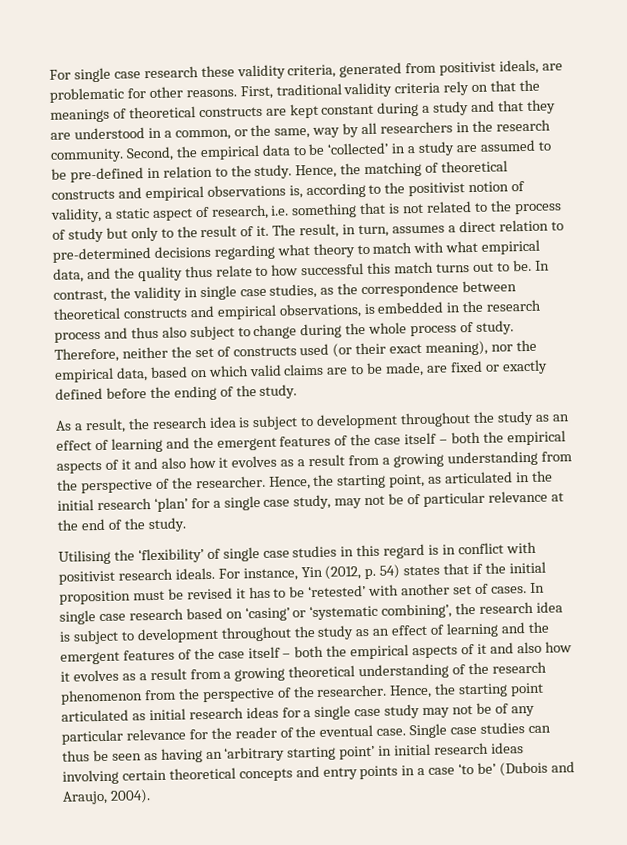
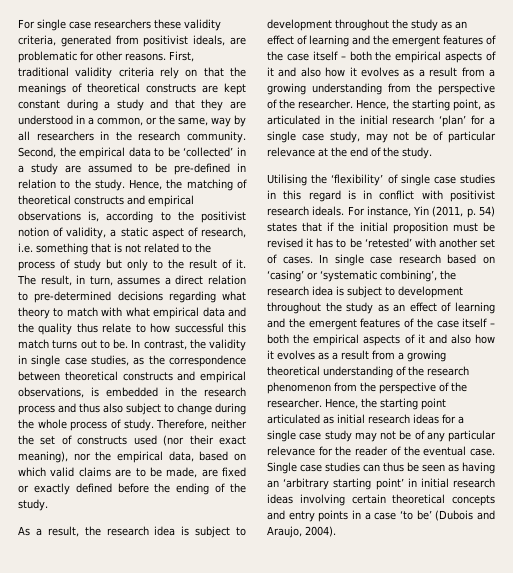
[143,66,199,79] research -> [94,19,151,29] researchers
[53,268,84,283] data, -> [202,307,225,317] data
[332,343,353,358] (or -> [163,435,185,446] (nor
[324,565,362,580] (2012, -> [432,206,464,217] (2011,

